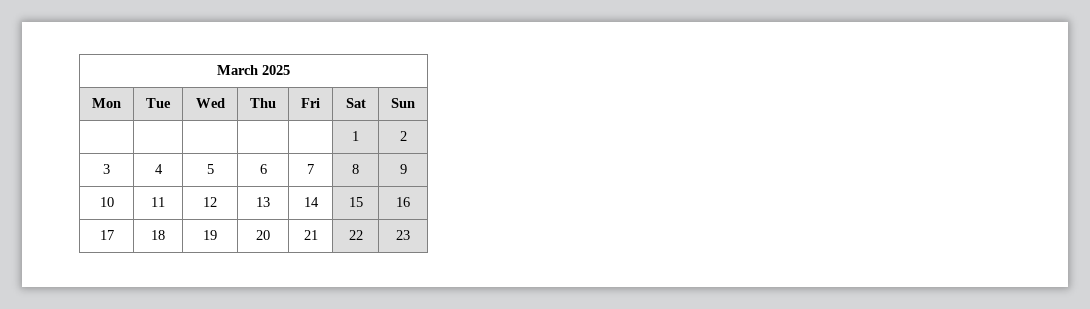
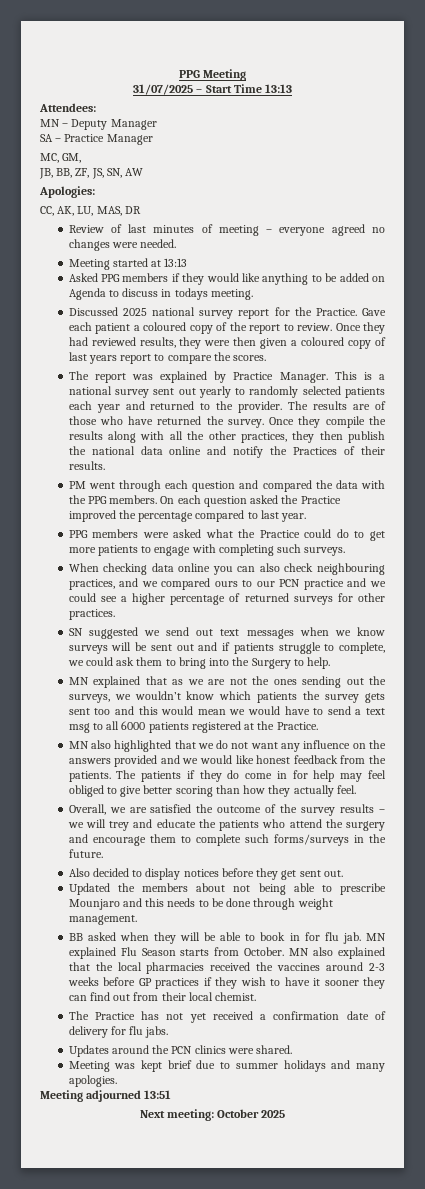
[217,65,290,75] [92,98,121,108] [146,98,171,108] [195,98,225,108] [250,98,276,108] [301,98,320,108] [345,98,366,108] [391,98,415,108] [352,131,359,141] [399,131,407,141] [103,164,110,174] [154,164,163,174] [206,164,214,174] [259,164,267,174] [307,164,314,174] [352,164,359,174] [399,164,407,174] [99,197,114,207] [151,197,165,207] [203,197,217,207] [256,197,270,207] [303,197,319,207] [348,197,363,207] [396,197,410,207] [99,230,114,240] [151,230,165,240] [203,230,217,240] [256,230,270,240] [303,230,318,240] [348,230,363,240] [396,230,410,240] March 2025 // Mon | Tue | Wed | Thu | Fri | Sat | Sun // | | | | | 1 | 2 // 3 | 4 | 5 | 6 | 7 | 8 | 9 // 10 | 11 | 12 | 13 | 14 | 15 | 16 // 17 | 18 | 19 | 20 | 21 | 22 | 23 -> [178,69,247,81] [133,84,292,95] [39,103,96,112] [40,119,157,130] [40,134,153,145] [40,153,82,163] [39,168,144,179] [39,186,95,198] [40,206,141,216] [68,224,385,236] [68,239,177,251] [68,258,188,270] [68,273,385,285] [68,288,253,300] [68,307,386,319] [68,322,385,334] [68,337,386,349] [68,352,267,364] [68,371,385,383] [68,386,385,398] [68,401,386,413] [68,416,386,428] [68,431,385,443] [68,446,385,458] [68,461,105,470] [68,480,385,492] [68,495,341,507] [68,510,307,522] [68,529,385,541] [68,544,346,556] [68,563,385,575] [68,578,386,590] [68,593,385,605] [68,609,115,620] [68,627,385,639] [68,642,386,654] [67,657,331,669] [68,676,386,688] [68,691,385,703] [68,706,386,715] [68,721,318,733] [68,740,386,752] [68,755,386,767] [68,770,386,782] [68,785,356,797] [68,804,385,816] [67,819,386,831] [68,834,386,846] [68,849,103,858] [68,868,343,880] [68,883,386,895] [68,898,333,910] [68,915,137,925] [68,932,386,944] [68,947,385,959] [68,962,385,974] [67,977,386,989] [68,992,257,1001] [68,1011,386,1023] [68,1026,169,1038] [68,1045,293,1057] [68,1060,385,1072] [68,1075,117,1087] [40,1090,172,1102] [139,1109,286,1121] PPG Meeting // 31/07/2025 – Start Time 13:13 // Attendees: // MN – Deputy Manager // SA – Practice Manager // MC, GM, // JB, BB, ZF, JS, SN, AW // Apologies: // CC, AK, LU, MAS, DR // Review of last minutes of meeting – everyone agreed no changes were needed. // Meeting started at 13:13 // Asked PPG members if they would like anything to be added on Agenda to discuss in todays meeting. // Discussed 2025 national survey report for the Practice. Gave each patient a coloured copy of the report to review. Once they had reviewed results, they were then given a coloured copy of last years report to compare the scores. // The report was explained by Practice Manager. This is a national survey sent out yearly to randomly selected patients each year and returned to the provider. The results are of those who have returned the survey. Once they compile the results along with all the other practices, they then publish the national data online and notify the Practices of their results. // PM went through each question and compared the data with the PPG members. On each question asked the Practice improved the percentage compared to last year. // PPG members were asked what the Practice could do to get more patients to engage with completing such surveys. // When checking data online you can also check neighbouring practices, and we compared ours to our PCN practice and we could see a higher percentage of returned surveys for other practices. // SN suggested we send out text messages when we know surveys will be sent out and if patients struggle to complete, we could ask them to bring into the Surgery to help. // MN explained that as we are not the ones sending out the surveys, we wouldn’t know which patients the survey gets sent too and this would mean we would have to send a text msg to all 6000 patients registered at the Practice. // MN also highlighted that we do not want any influence on the answers provided and we would like honest feedback from the patients. The patients if they do come in for help may feel obliged to give better scoring than how they actually feel. // Overall, we are satisfied the outcome of the survey results – we will trey and educate the patients who attend the surgery and encourage them to complete such forms/surveys in the future. // Also decided to display notices before they get sent out. // Updated the members about not being able to prescribe Mounjaro and this needs to be done through weight management. // BB asked when they will be able to book in for flu jab. MN explained Flu Season starts from October. MN also explained that the local pharmacies received the vaccines around 2-3 weeks before GP practices if they wish to have it sooner they can find out from their local chemist. // The Practice has not yet received a confirmation date of delivery for flu jabs. // Updates around the PCN clinics were shared. // Meeting was kept brief due to summer holidays and many apologies. // Meeting adjourned 13:51 // Next meeting: October 2025

